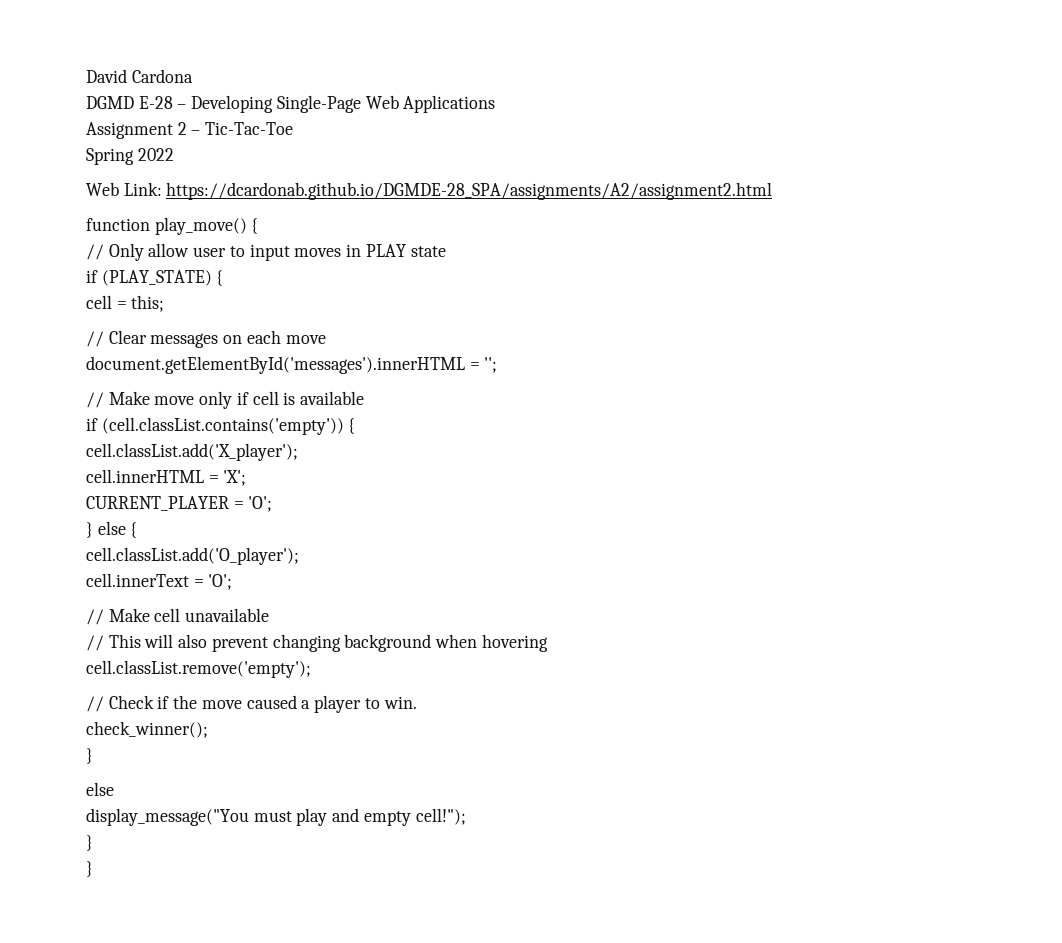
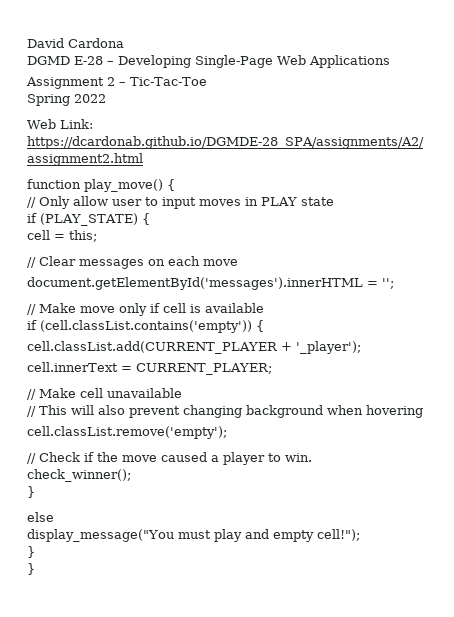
[86,443,298,461] [86,469,247,486] [86,496,273,512] [86,521,138,538] [86,547,299,565] cell.classList.add('X_player'); // cell.innerHTML = 'X'; // CURRENT_PLAYER = 'O'; // } else { // cell.classList.add('O_player'); -> [27,341,361,354] cell.classList.add(CURRENT_PLAYER + '_player');
[208,574,233,590] 'O'; -> [136,363,272,375] CURRENT_PLAYER;

